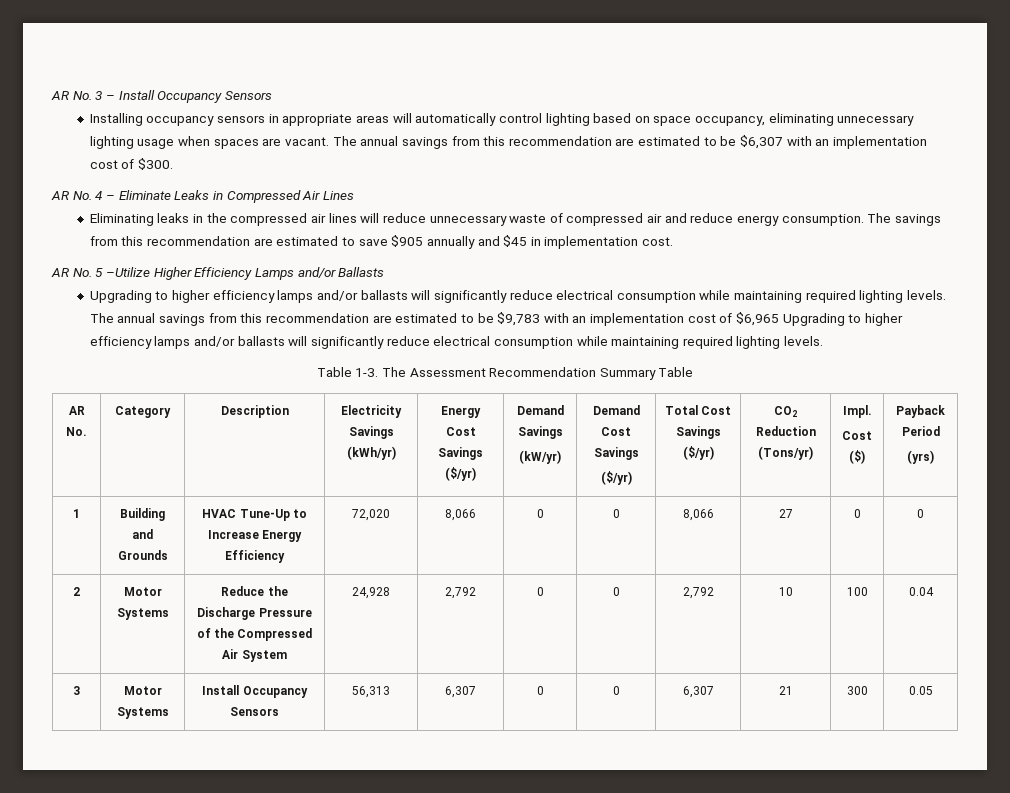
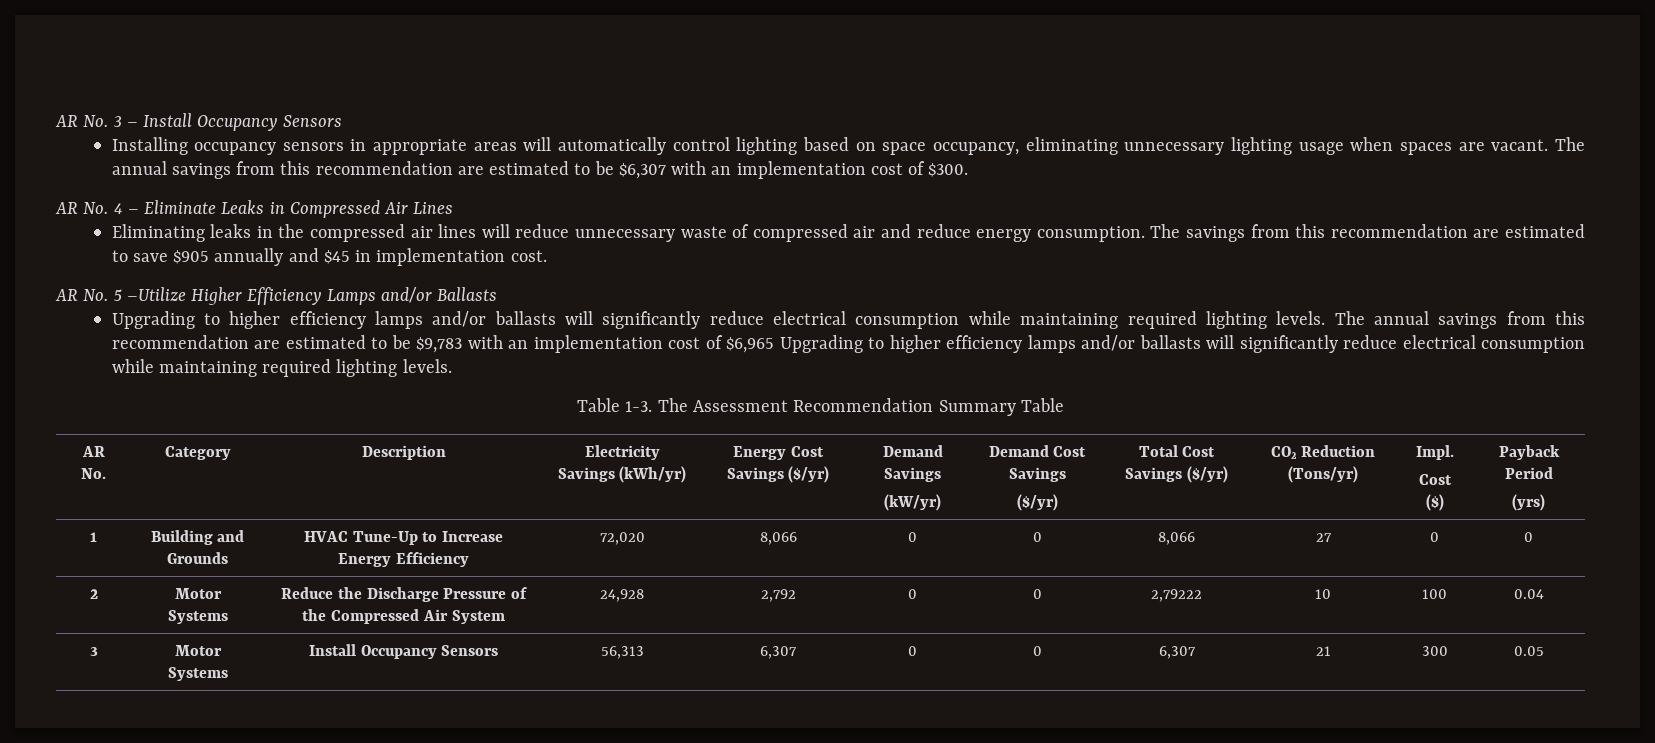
[682,587,714,599] 2,792 -> [1151,589,1202,602] 2,79222

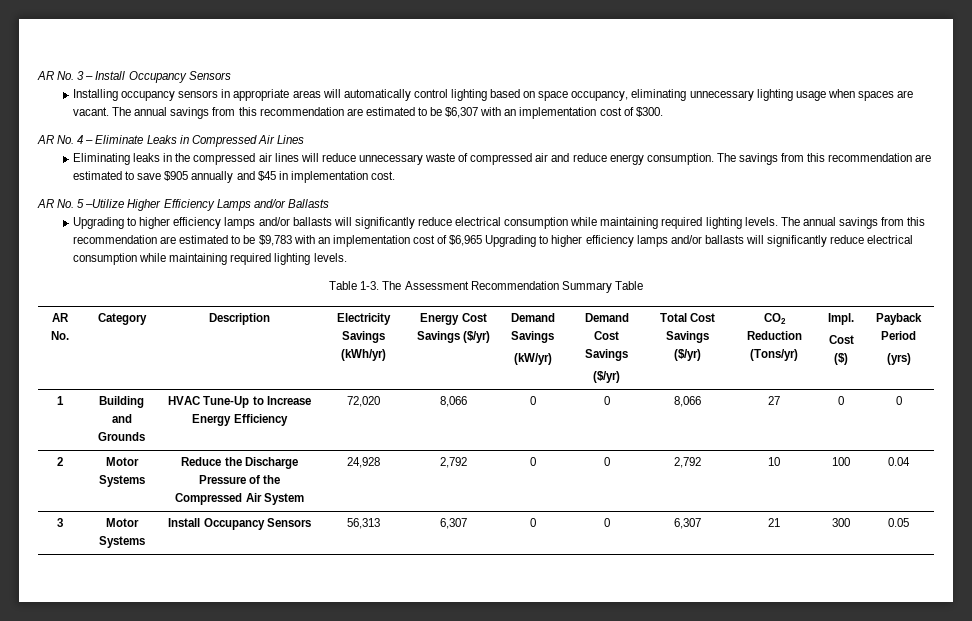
[1151,589,1202,602] 2,79222 -> [674,457,701,468] 2,792

